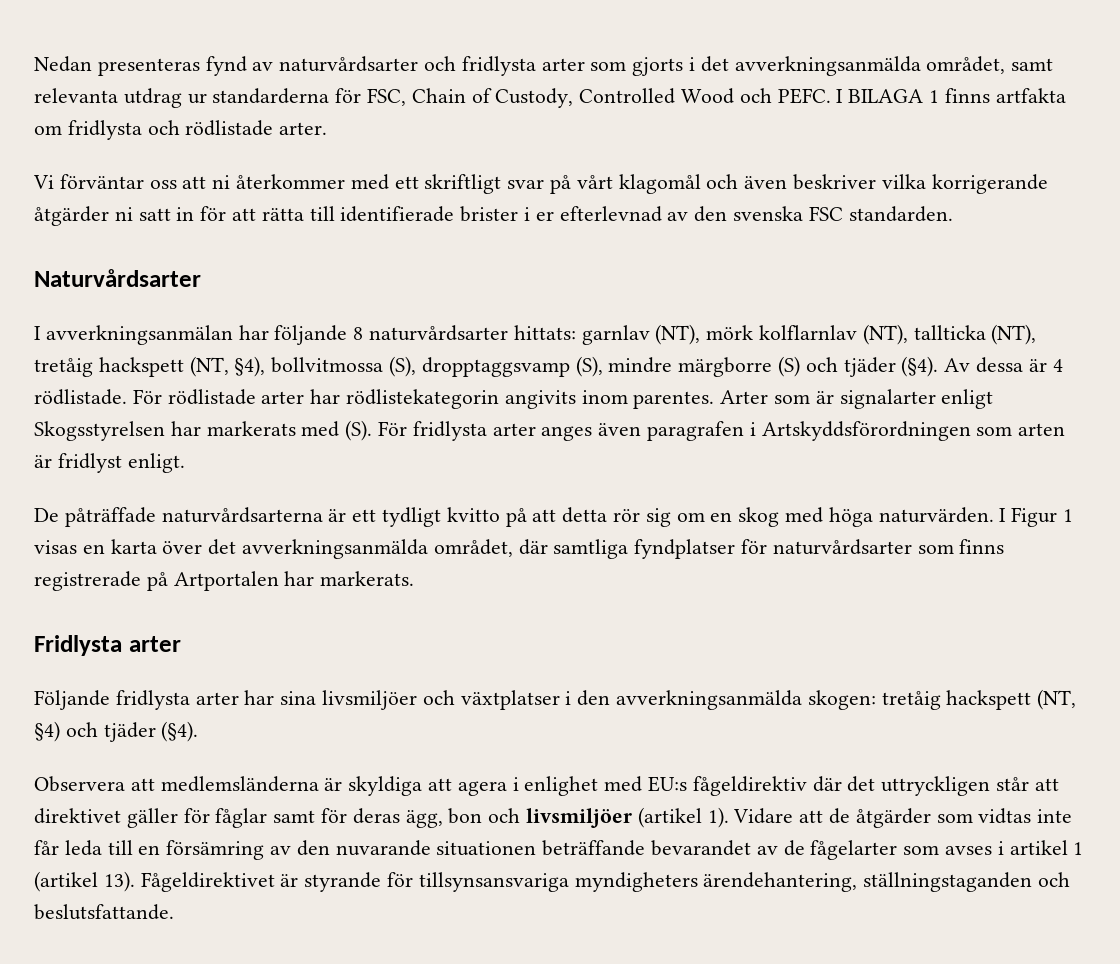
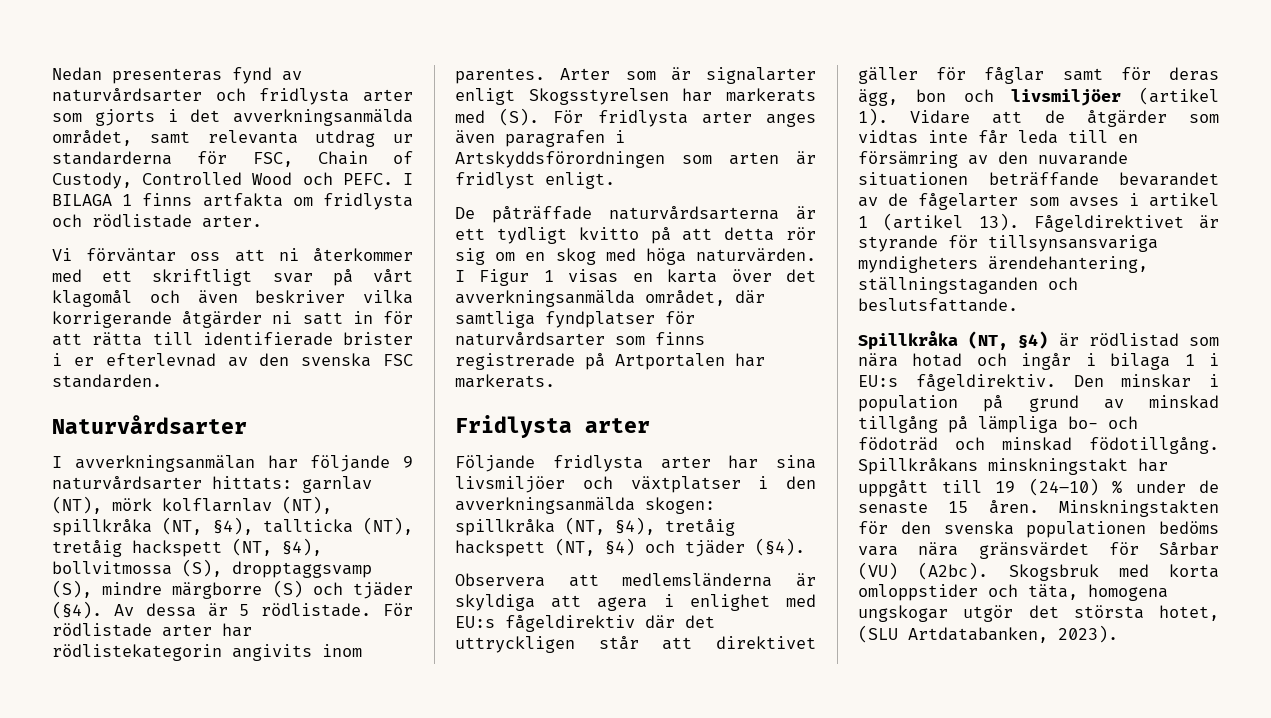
[353,327,364,340] 8 -> [403,456,413,468] 9
(908, 334) none -> [52,517,253,536] spillkråka (NT, §4),
[1052,359,1063,372] 4 -> [239,604,250,616] 5
(876, 700) none -> [455,517,655,536] spillkråka (NT, §4),
(174, 912) none -> [858,331,1219,350] [858,353,1219,370] [858,374,1219,391] [858,395,1219,412] [858,416,1138,433] [858,437,1219,454] [858,458,1168,475] [858,478,1219,497] [858,500,1219,517] [858,521,1219,538] [858,542,1219,559] [858,562,1219,581] [858,584,1168,601] [858,605,1219,622] [858,625,1118,643] // Spillkråka (NT, §4) är rödlistad som nära hotad och ingår i bilaga 1 i EU:s fågeldirektiv. Den minskar i population på grund av minskad tillgång på lämpliga bo- och födoträd och minskad födotillgång. Spillkråkans minskningstakt har uppgått till 19 (24–10) % under de senaste 15 åren. Minskningstakten för den svenska populationen bedöms vara nära gränsvärdet för Sårbar (VU) (A2bc). Skogsbruk med korta omloppstider och täta, homogena ungskogar utgör det största hotet, (SLU Artdatabanken, 2023).

